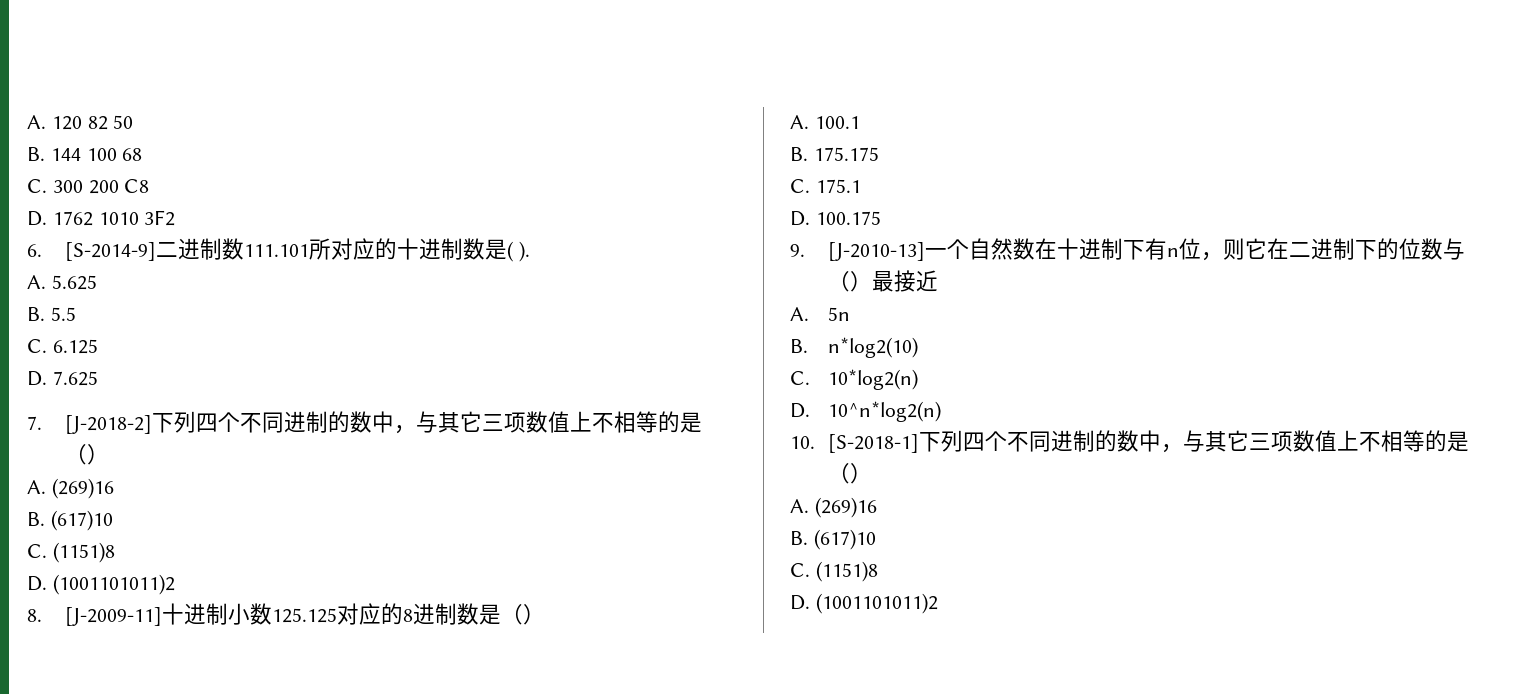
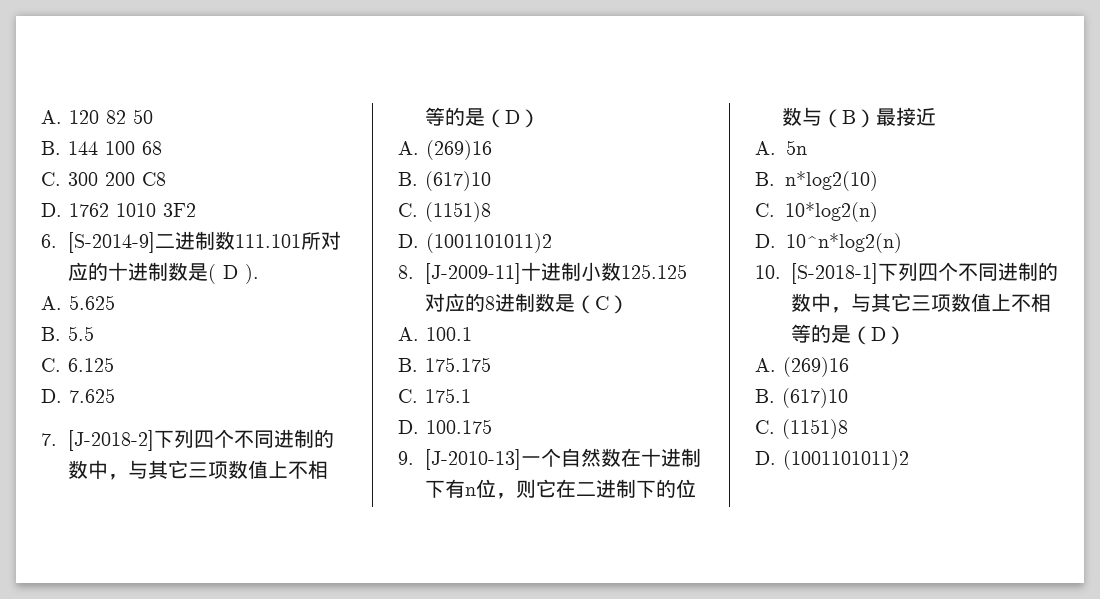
(514, 251) none -> [222,265,238,279] D
(88, 454) none -> [504,110,520,124] D
(524, 614) none -> [594,296,609,310] C
(851, 281) none -> [841,110,856,124] B
(851, 473) none -> [871,327,886,341] D

